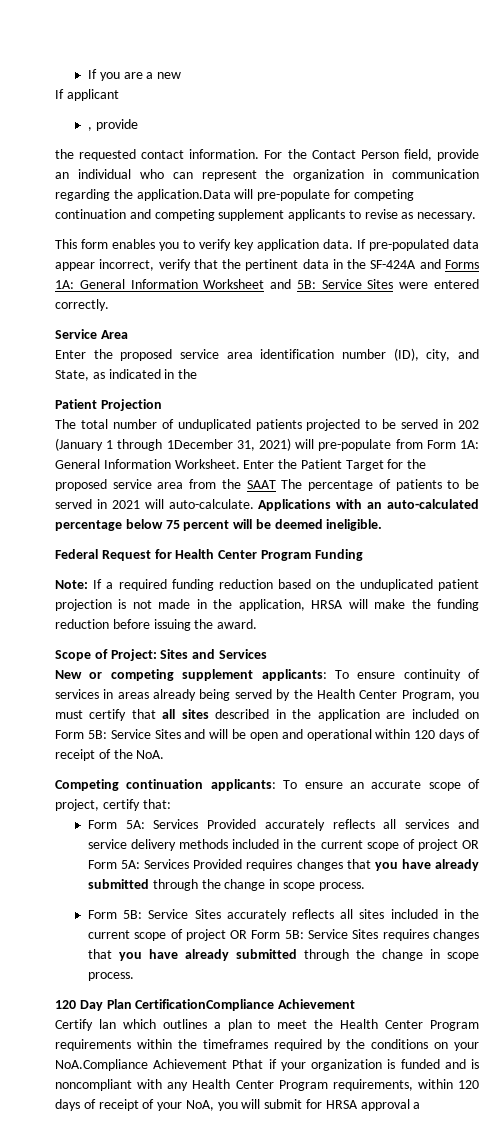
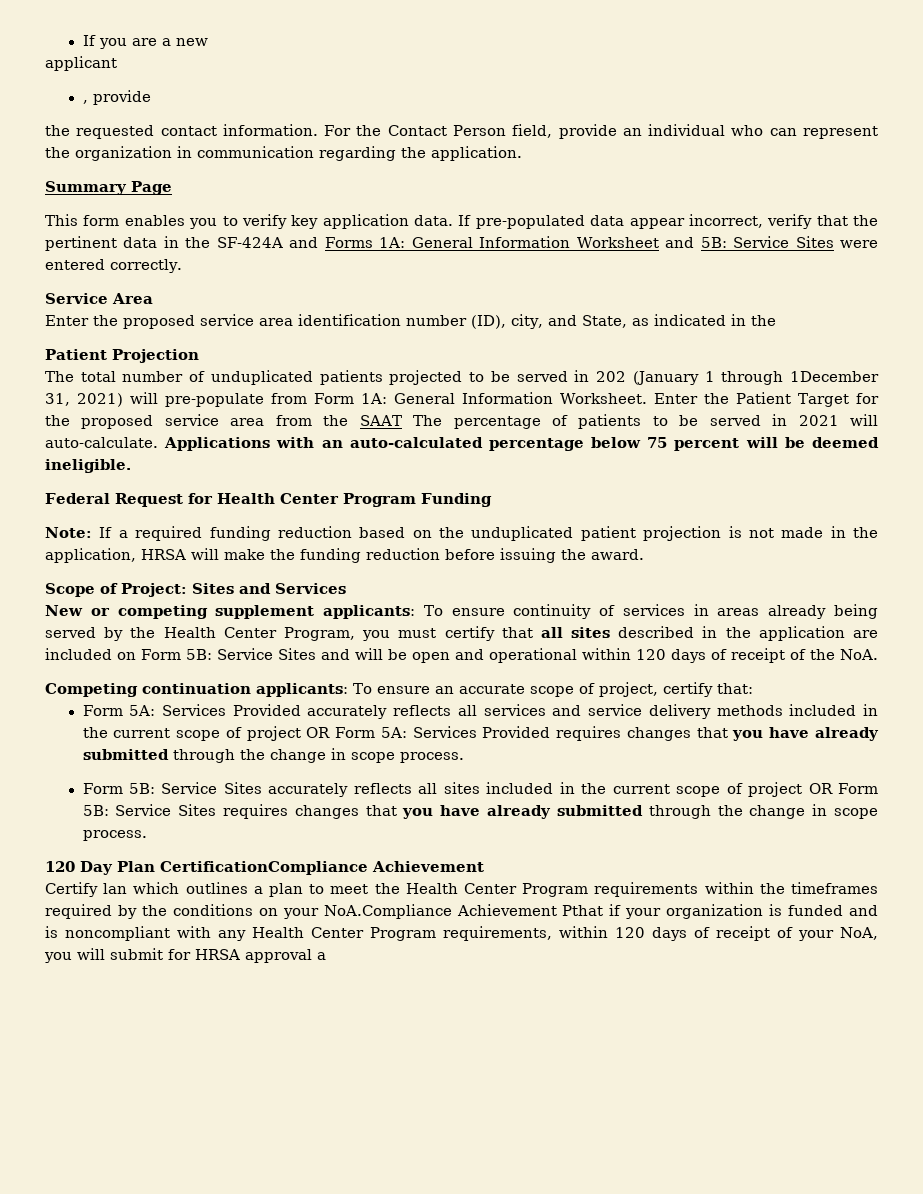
[55,89,64,99] If -> (208, 42) none
[136,189,414,201] [55,209,477,221] application.Data will pre-populate for competing continuation and competing supplement applicants to revise as necessary. -> [431,146,522,161] [45,181,172,195] application. // Summary Page

